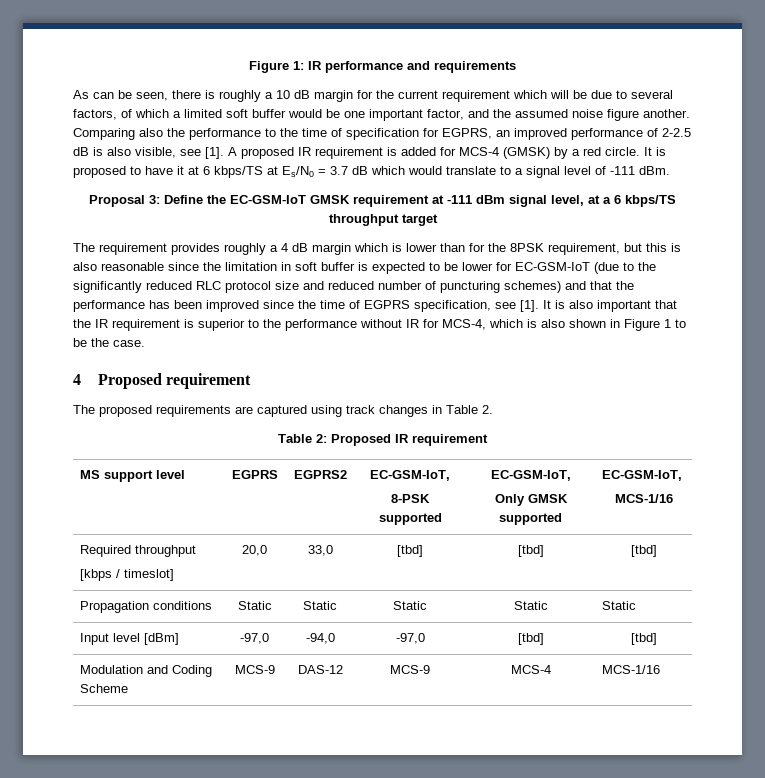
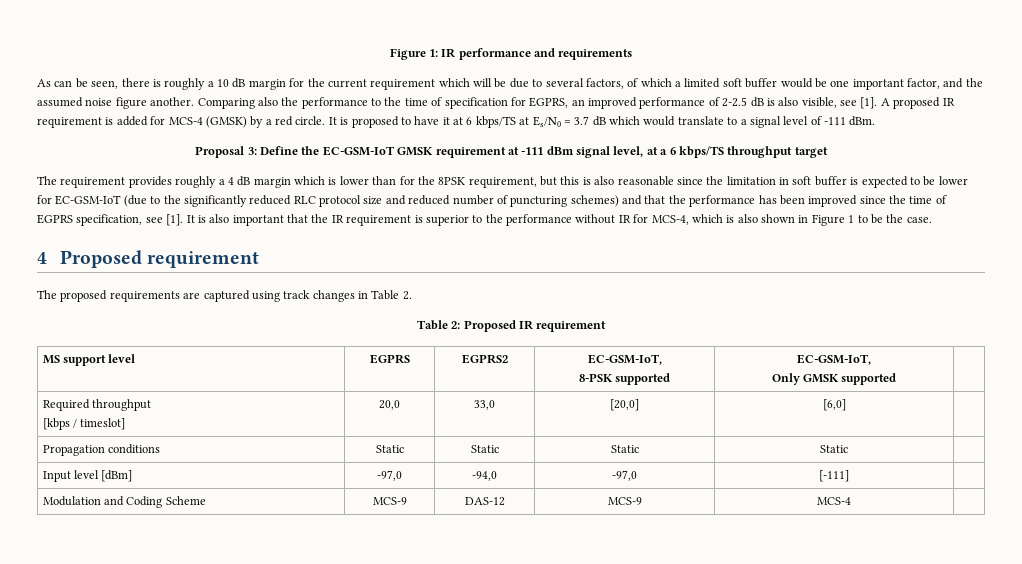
[602,470,683,481] [614,494,673,503] EC-GSM-IoT, // MCS-1/16 -> (897, 379) none
[397,545,423,557] [517,545,544,557] [630,545,657,557] [tbd] | [tbd] | [tbd] -> [610,399,639,411] [822,399,846,411] [20,0] | [6,0] |
[602,601,637,610] Static -> (848, 449) none
[517,633,544,645] [630,633,657,645] [tbd] | [tbd] -> [819,470,849,482] [-111] |
[602,665,661,674] MCS-1/16 -> (851, 501) none

